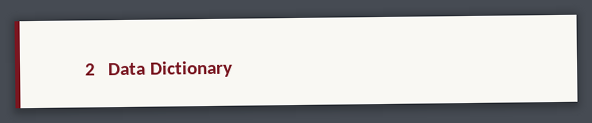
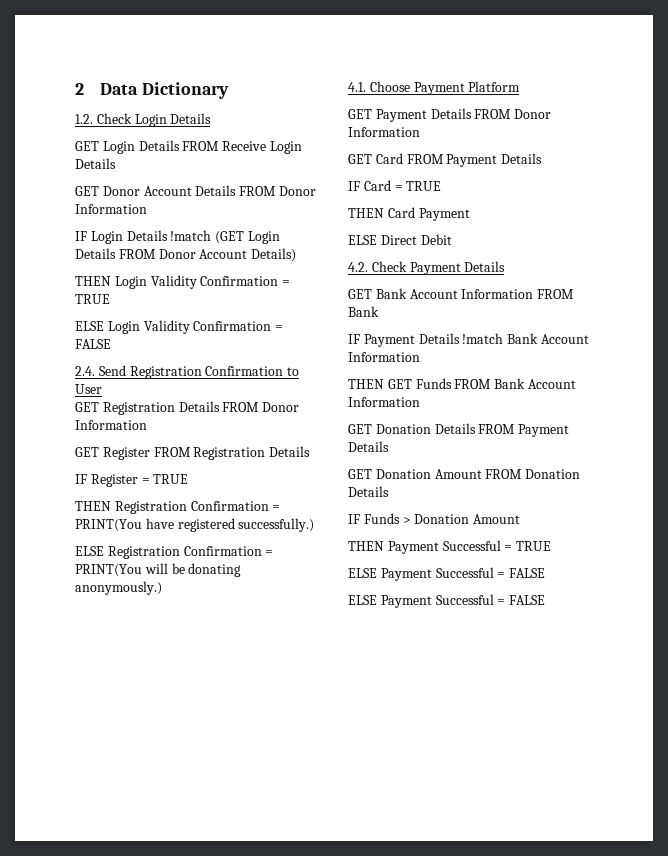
(233, 69) none -> [75,113,212,127] [75,140,302,154] [75,158,116,169] [75,185,316,196] [75,204,147,214] [75,230,280,244] [75,248,297,262] [75,275,291,289] [75,294,110,304] [75,320,284,334] [75,339,111,349] [75,365,300,379] [75,384,102,394] [75,401,300,415] [75,420,147,430] [75,446,311,460] [75,474,189,487] [75,501,281,514] [75,518,315,532] [75,546,274,559] [75,563,242,577] [75,581,162,595] [348,81,521,95] [348,108,552,122] [348,127,420,137] [348,153,543,167] [348,180,442,191] [348,207,470,221] [348,234,452,245] [348,261,506,275] [348,288,575,299] [348,306,379,317] [348,333,589,347] [348,352,420,362] [348,378,576,389] [348,397,420,407] [348,423,570,437] [348,441,389,452] [348,469,581,479] [348,486,389,497] [348,513,521,524] [348,540,552,554] [348,567,546,581] [348,594,546,608] // 1.2. Check Login Details // GET Login Details FROM Receive Login Details // GET Donor Account Details FROM Donor Information // IF Login Details !match (GET Login Details FROM Donor Account Details) // THEN Login Validity Confirmation = TRUE // ELSE Login Validity Confirmation = FALSE // 2.4. Send Registration Confirmation to User // GET Registration Details FROM Donor Information // GET Register FROM Registration Details // IF Register = TRUE // THEN Registration Confirmation = PRINT(You have registered successfully.) // ELSE Registration Confirmation = PRINT(You will be donating anonymously.) // 4.1. Choose Payment Platform // GET Payment Details FROM Donor Information // GET Card FROM Payment Details // IF Card = TRUE // THEN Card Payment // ELSE Direct Debit // 4.2. Check Payment Details // GET Bank Account Information FROM Bank // IF Payment Details !match Bank Account Information // THEN GET Funds FROM Bank Account Information // GET Donation Details FROM Payment Details // GET Donation Amount FROM Donation Details // IF Funds > Donation Amount // THEN Payment Successful = TRUE // ELSE Payment Successful = FALSE // ELSE Payment Successful = FALSE

